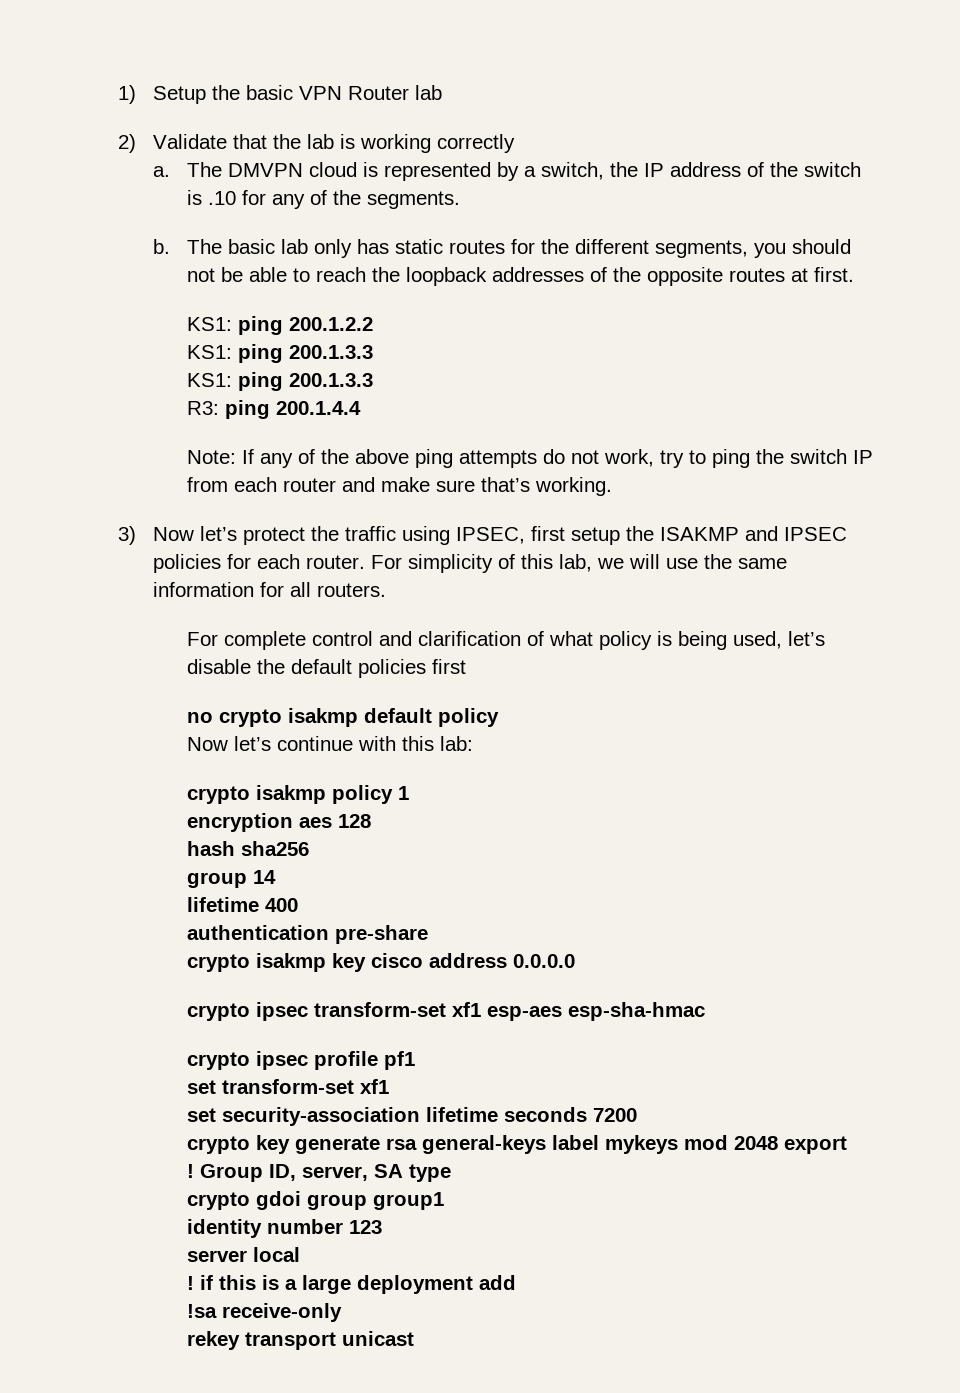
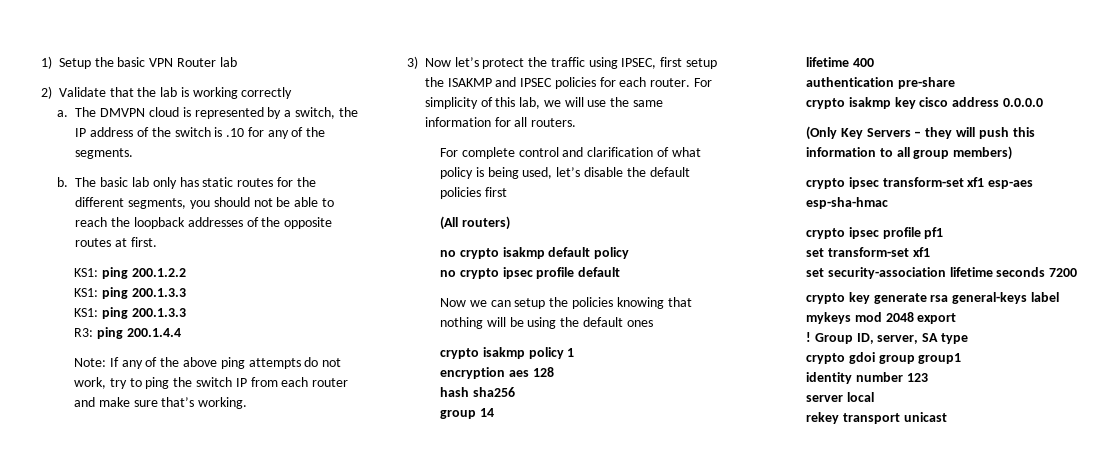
(467, 666) none -> [440,216,510,230] // (All routers)
[187,736,474,751] Now let’s continue with this lab: -> [440,267,621,279] [440,297,692,309] [440,317,653,329] no crypto ipsec profile default // Now we can setup the policies knowing that nothing will be using the default ones
(576, 961) none -> [806,126,1035,140] [806,146,1013,160] // (Only Key Servers – they will push this information to all group members)
[187,1275,517,1294] [187,1303,343,1322] // ! if this is a large deployment add // !sa receive-only -> (874, 397) none

